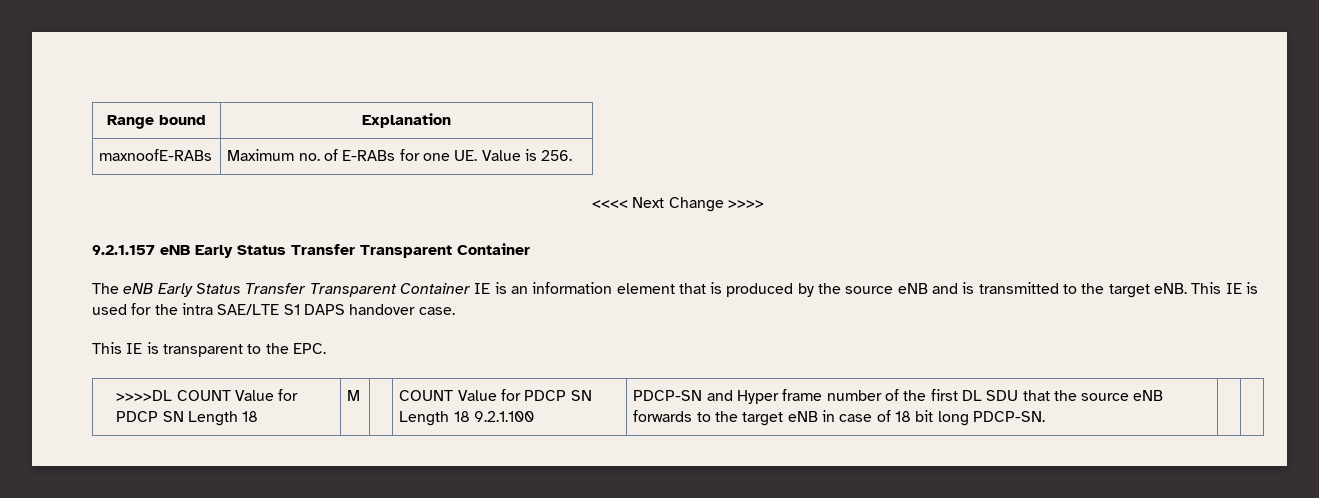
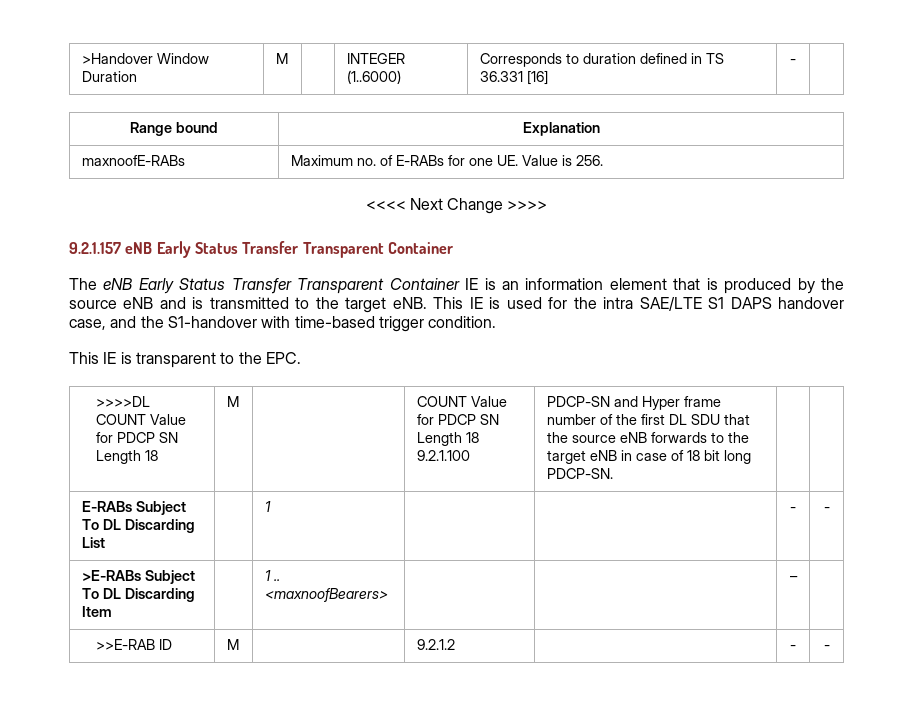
(107, 122) none -> [81,53,209,64] [81,71,137,82] [275,53,288,64] [346,53,405,64] [346,70,401,84] [479,53,724,67] [479,70,548,85] [790,59,796,64] >Handover Window Duration | M | | INTEGER (1..6000) | Corresponds to duration defined in TS 36.331 [16] | - | //
[418,307,455,315] case. -> [69,316,497,332] case, and the S1-handover with time-based trigger condition.
(1045, 416) none -> [81,501,186,515] [81,519,195,533] [81,537,105,548] [264,501,271,512] [790,507,796,512] [823,507,830,512] [81,570,195,584] [81,588,195,602] [81,606,112,617] [264,570,280,581] [264,588,388,602] [789,576,798,581] [96,639,173,650] [226,639,239,650] [416,639,455,650] [790,645,796,650] [823,645,830,650] // E-RABs Subject To DL Discarding List | | 1 | | | - | - // >E-RABs Subject To DL Discarding Item | | 1 .. <maxnoofBearers> | | | – | // >>E-RAB ID | M | | 9.2.1.2 | | - | -

